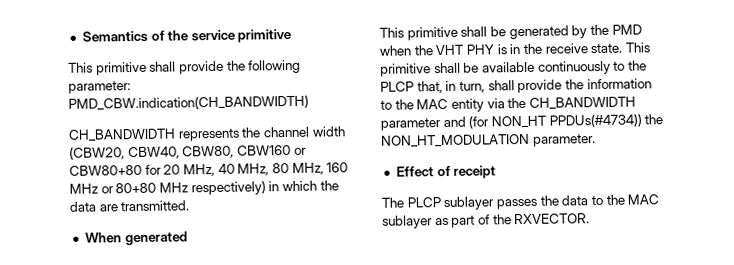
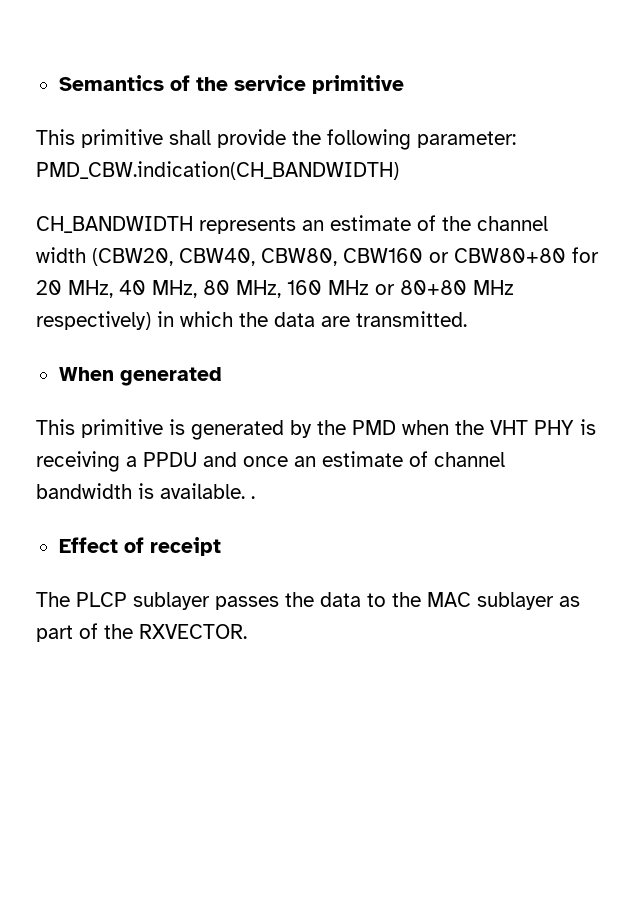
(240, 135) none -> [302,215,436,231] an estimate of
[460,26,506,37] shall be -> [169,419,185,435] is
[509,42,650,55] [380,60,647,77] [380,78,652,94] [380,96,636,112] [380,113,664,131] [381,133,596,148] in the receive state. This primitive shall be available continuously to the PLCP that, in turn, shall provide the information to the MAC entity via the CH_BANDWIDTH parameter and (for NON_HT PPDUs(#4734)) the NON_HT_MODULATION parameter. -> [36,451,505,472] [36,483,255,499] receiving a PPDU and once an estimate of channel bandwidth is available. .

